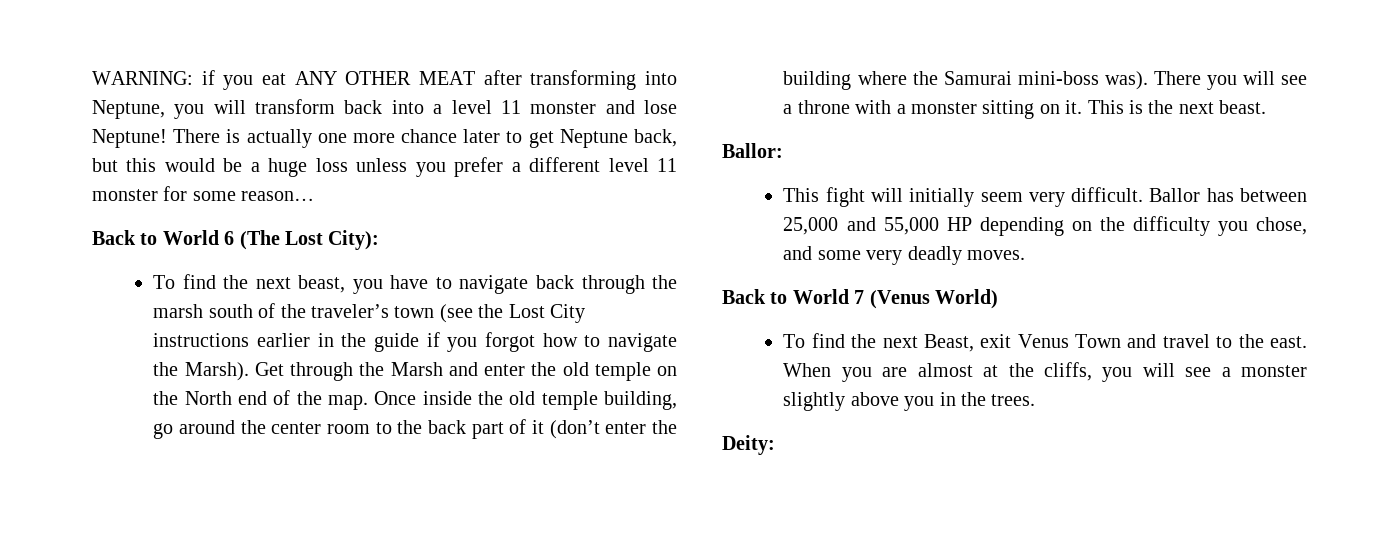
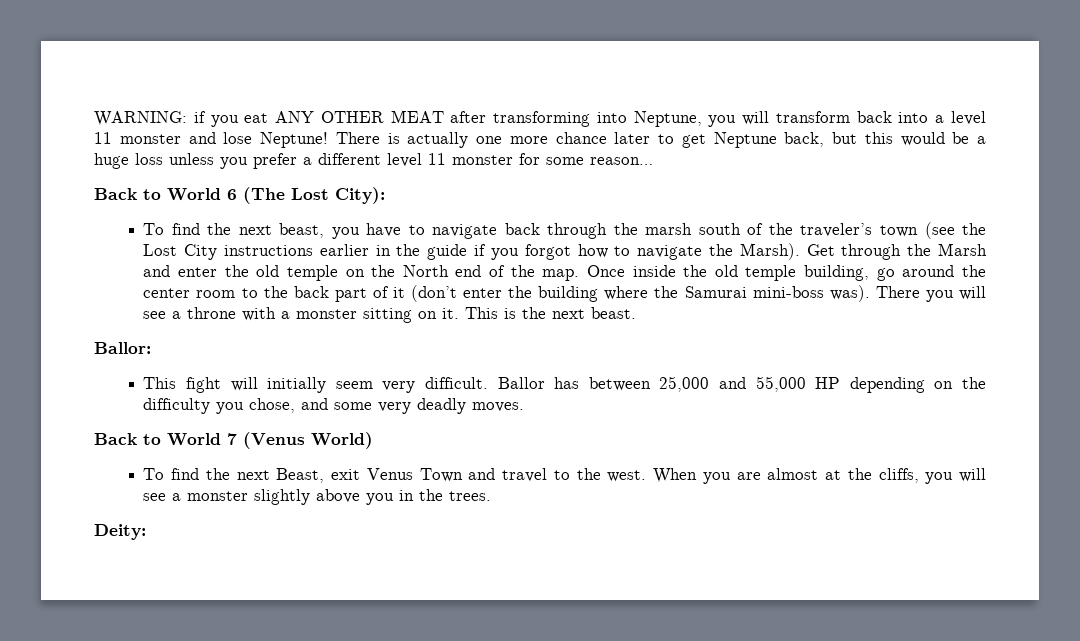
[1270,336,1307,348] east. -> [607,470,647,482] west.

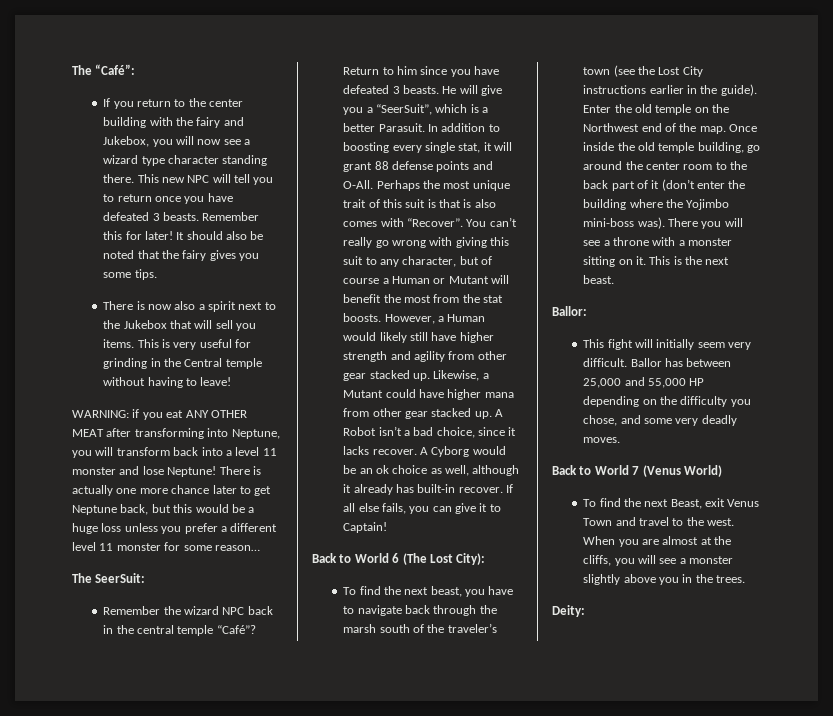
(94, 118) none -> [72,64,136,75] [103,98,244,109] [103,117,244,128] [103,136,251,147] [103,155,268,166] [103,174,274,185] [103,193,233,204] [103,212,260,221] [103,231,264,240] [103,250,260,261] [103,269,157,280] [103,301,276,312] [103,320,257,331] [103,339,252,350] [103,358,262,369] [103,377,232,388] The “Café”: // If you return to the center building with the fairy and Jukebox, you will now see a wizard type character standing there. This new NPC will tell you to return once you have defeated 3 beasts. Remember this for later! It should also be noted that the fairy gives you some tips. // There is now also a spirit next to the Jukebox that will sell you items. This is very useful for grinding in the Central temple without having to leave! //
(653, 161) none -> [72,573,146,583] [103,606,273,615] [103,625,256,636] [343,66,500,77] [343,85,503,96] [343,104,489,115] [343,123,500,132] [343,142,513,153] [343,161,493,172] [343,180,510,191] [343,199,496,208] [343,217,517,227] [343,237,510,248] [343,256,493,267] [343,275,510,284] [343,294,504,303] [343,313,486,324] [343,332,494,343] [343,351,507,362] [343,370,489,381] [343,389,514,400] [343,408,504,419] [343,426,517,438] [343,446,506,457] [343,465,520,476] [343,484,514,495] [343,503,501,514] [343,522,388,533] // The SeerSuit: // Remember the wizard NPC back in the central temple “Café”? Return to him since you have defeated 3 beasts. He will give you a “SeerSuit”, which is a better Parasuit. In addition to boosting every single stat, it will grant 88 defense points and O-All. Perhaps the most unique trait of this suit is that is also comes with “Recover”. You can’t really go wrong with giving this suit to any character, but of course a Human or Mutant will benefit the most from the stat boosts. However, a Human would likely still have higher strength and agility from other gear stacked up. Likewise, a Mutant could have higher mana from other gear stacked up. A Robot isn’t a bad choice, since it lacks recover. A Cyborg would be an ok choice as well, although it already has built-in recover. If all else fails, you can give it to Captain!
[427,243,987,260] [143,265,218,277] guide if you forgot how to navigate the Marsh). Get through the Marsh and enter -> [720,84,757,96] [583,105,612,113] guide). Enter
[402,265,449,277] North -> [583,123,640,132] Northwest
[684,286,747,298] Samurai -> [686,199,730,210] Yojimbo

